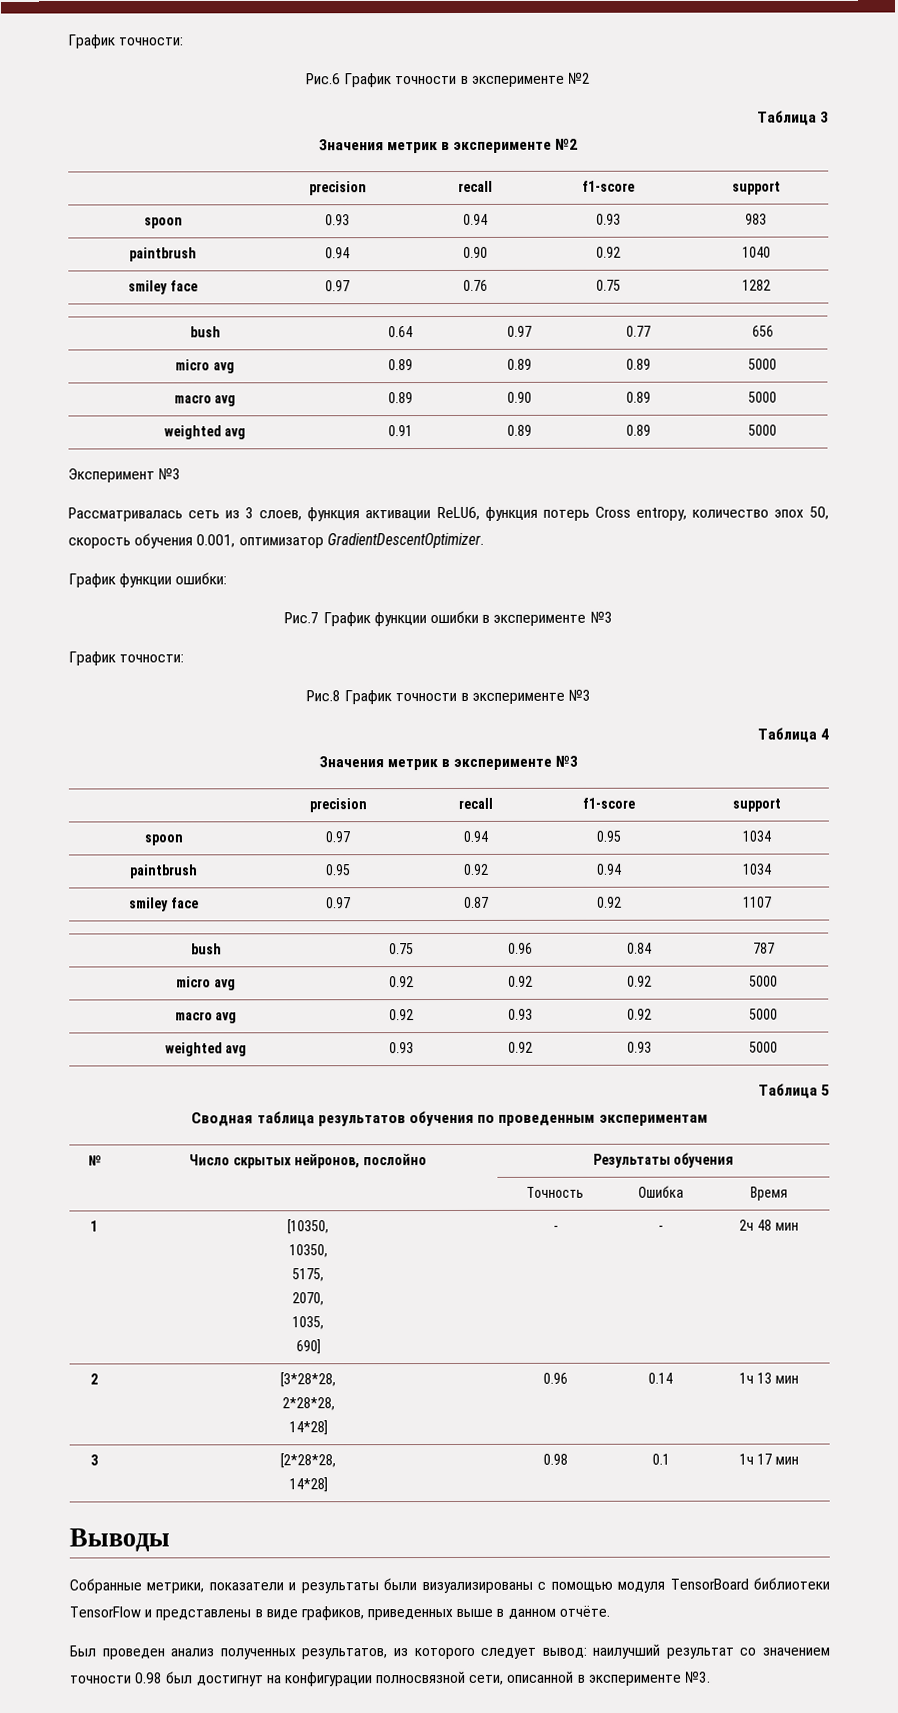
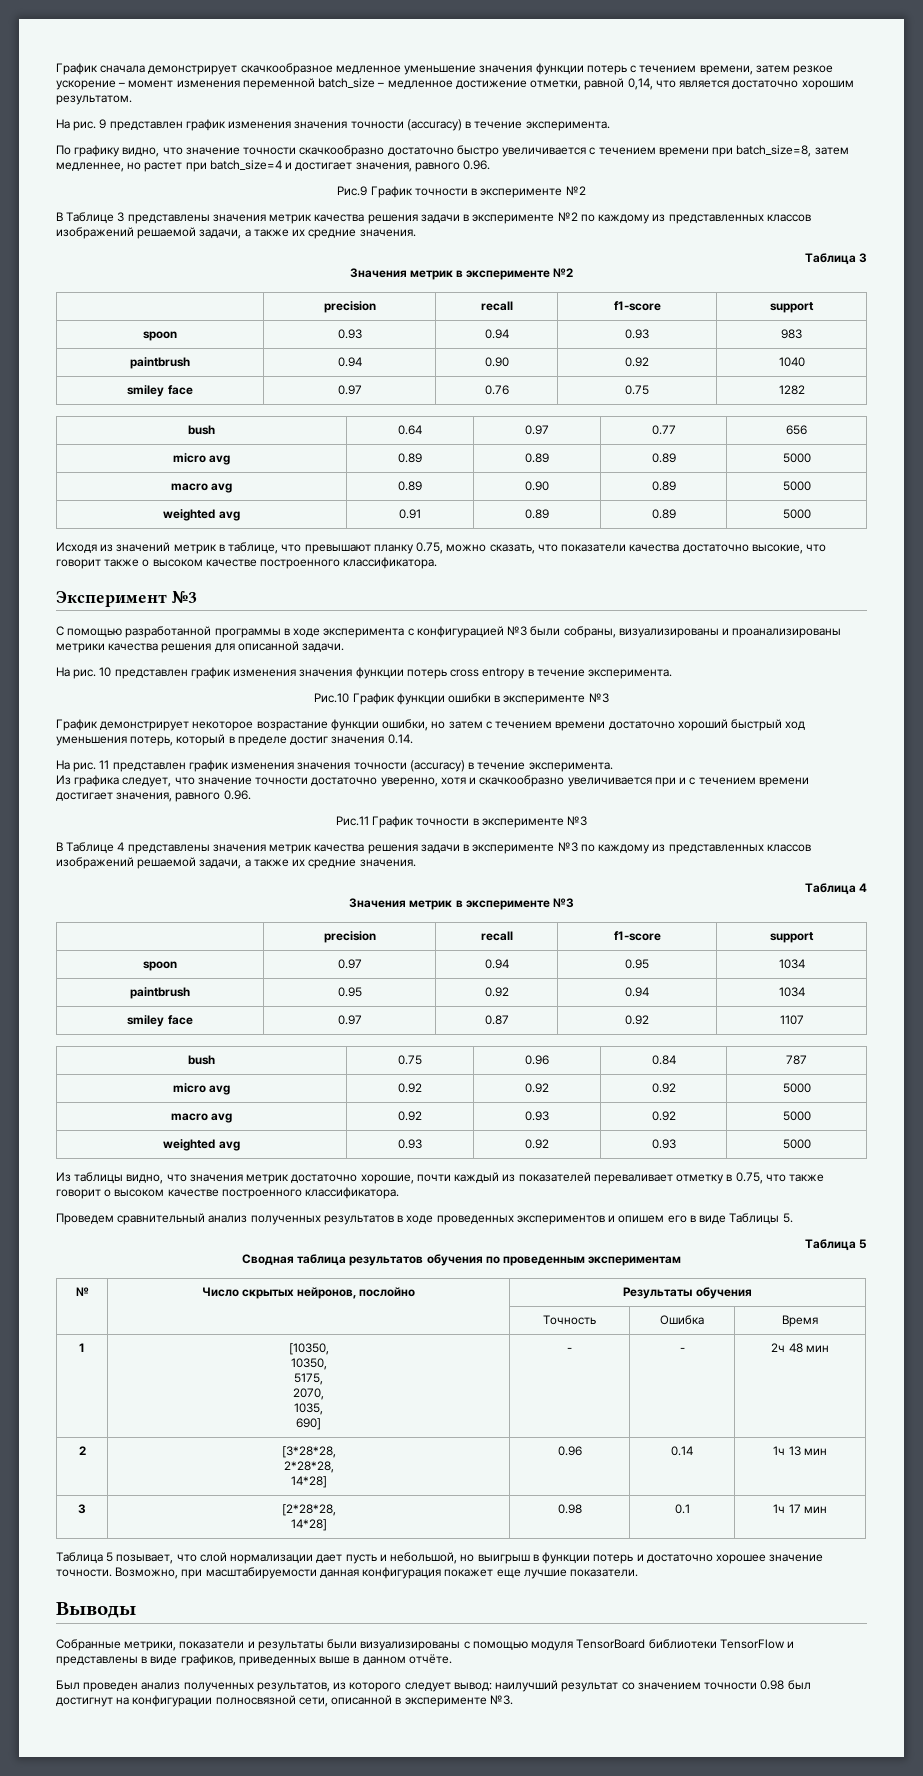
[67,34,185,49] [306,73,342,85] График точности: // Рис.6 -> [56,63,834,75] [56,78,854,90] [56,95,132,105] [56,119,610,131] [56,145,849,157] [56,160,491,172] [337,186,368,196] График сначала демонстрирует скачкообразное медленное уменьшение значения функции потерь с течением времени, затем резкое ускорение – момент изменения переменной batch_size – медленное достижение отметки, равной 0,14, что является достаточно хорошим результатом. // На рис. 9 представлен график изменения значения точности (accuracy) в течение эксперимента. // По графику видно, что значение точности скачкообразно достаточно быстро увеличивается с течением времени при batch_size=8, затем медленнее, но растет при batch_size=4 и достигает значения, равного 0.96. // Рис.9
(591, 77) none -> [56,212,811,224] [56,227,416,239] // В Таблице 3 представлены значения метрик качества решения задачи в эксперименте №2 по каждому из представленных классов изображений решаемой задачи, а также их средние значения.
[68,467,182,483] [68,506,829,522] [68,532,484,549] [68,572,228,588] [284,612,320,624] Эксперимент №3 // Рассматривалась сеть из 3 слоев, функция активации ReLU6, функция потерь Cross entropy, количество эпох 50, скорость обучения 0.001, оптимизатор GradientDescentOptimizer. // График функции ошибки: // Рис.7 -> [56,542,827,554] [56,557,438,569] [56,591,197,607] [56,626,842,638] [56,641,345,653] [56,667,673,679] [314,693,350,703] Исходя из значений метрик в таблице, что превышают планку 0.75, можно сказать, что показатели качества достаточно высокие, что говорит также о высоком качестве построенного классификатора. // Эксперимент №3 // С помощью разработанной программы в ходе эксперимента с конфигурацией №3 были собраны, визуализированы и проанализированы метрики качества решения для описанной задачи. // На рис. 10 представлен график изменения значения функции потерь cross entropy в течение эксперимента. // Рис.10
[119,654,185,663] [306,690,342,702] точности: // Рис.8 -> [100,719,806,731] [56,734,413,746] [56,760,613,772] [56,775,809,787] [56,790,251,802] [335,816,369,826] демонстрирует некоторое возрастание функции ошибки, но затем с течением времени достаточно хороший быстрый ход уменьшения потерь, который в пределе достиг значения 0.14. // На рис. 11 представлен график изменения значения точности (accuracy) в течение эксперимента. // Из графика следует, что значение точности достаточно уверенно, хотя и скачкообразно увеличивается при и с течением времени достигает значения, равного 0.96. // Рис.11
(591, 694) none -> [56,842,811,854] [56,857,416,869] // В Таблице 4 представлены значения метрик качества решения задачи в эксперименте №3 по каждому из представленных классов изображений решаемой задачи, а также их средние значения.
(778, 1047) none -> [56,1172,825,1184] [56,1187,400,1199] [56,1213,793,1225] // Из таблицы видно, что значения метрик достаточно хорошие, почти каждый из показателей переваливает отметку в 0.75, что также говорит о высоком качестве построенного классификатора. // Проведем сравнительный анализ полученных результатов в ходе проведенных экспериментов и опишем его в виде Таблицы 5.
(799, 1460) none -> [56,1552,824,1564] [56,1567,639,1579] // Таблица 5 позывает, что слой нормализации дает пусть и небольшой, но выигрыш в функции потерь и достаточно хорошее значение точности. Возможно, при масштабируемости данная конфигурация покажет еще лучшие показатели.

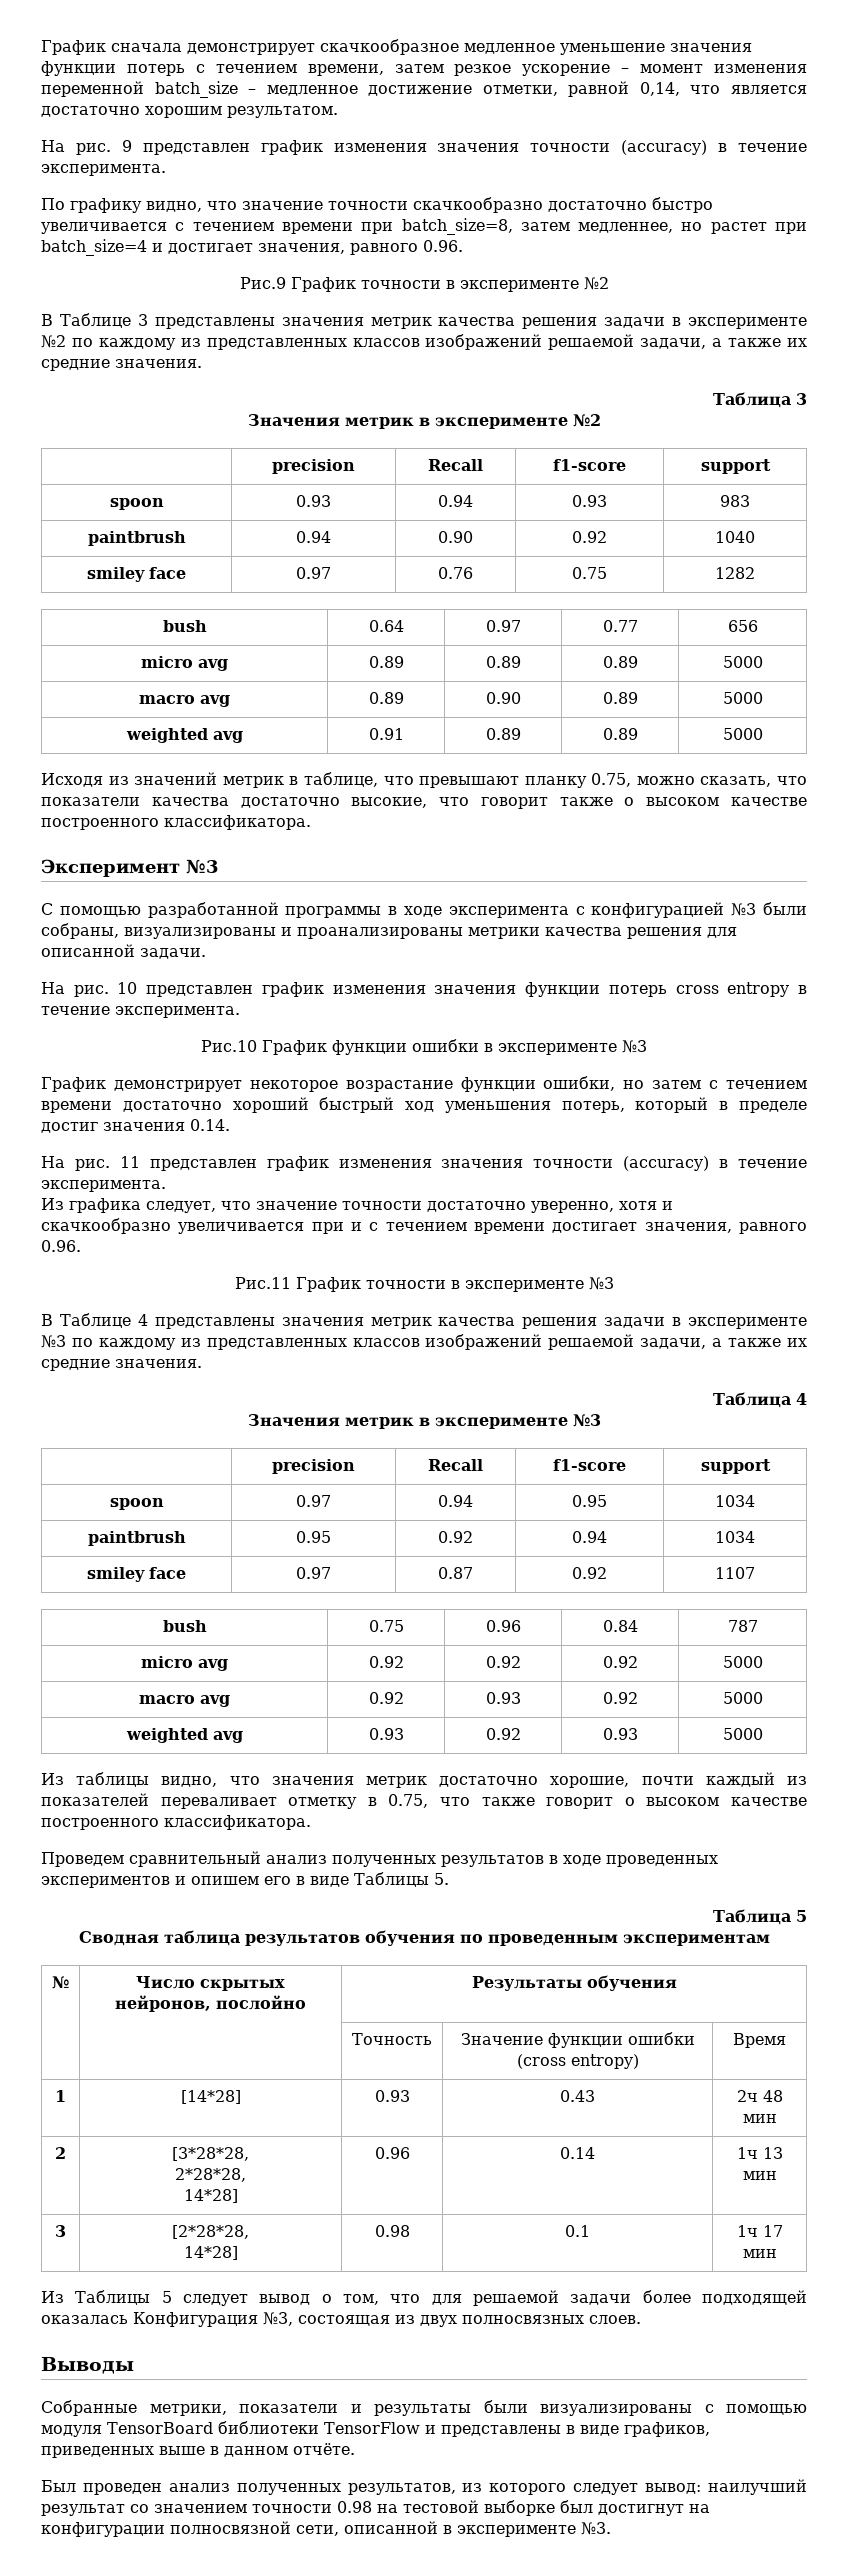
[480,301,513,311] recall -> [428,459,483,471] Recall
[480,931,513,941] recall -> [428,1459,483,1471] Recall
[660,1315,704,1325] [782,1315,818,1327] [79,1343,85,1352] [288,1343,329,1355] [290,1358,327,1370] [294,1373,323,1385] [293,1388,324,1400] [294,1403,323,1415] [296,1418,321,1430] [567,1347,572,1352] [679,1347,685,1352] Ошибка | Время // 1 | [10350, // 10350, // 5175, // 2070, // 1035, // 690] | - | - -> [460,2032,695,2048] [516,2054,639,2069] [733,2033,786,2048] [55,2090,66,2102] [180,2090,241,2104] [374,2090,410,2102] [560,2090,595,2102] Значение функции ошибки (cross entropy) | Время // 1 | [14*28] | 0.93 | 0.43
[56,1552,824,1564] [56,1567,639,1579] Таблица 5 позывает, что слой нормализации дает пусть и небольшой, но выигрыш в функции потерь и достаточно хорошее значение точности. Возможно, при масштабируемости данная конфигурация покажет еще лучшие показатели. -> [41,2290,808,2306] [41,2312,641,2327] Из Таблицы 5 следует вывод о том, что для решаемой задачи более подходящей оказалась Конфигурация №3, состоящая из двух полносвязных слоев.
(785, 1685) none -> [377,2500,555,2516] на тестовой выборке

